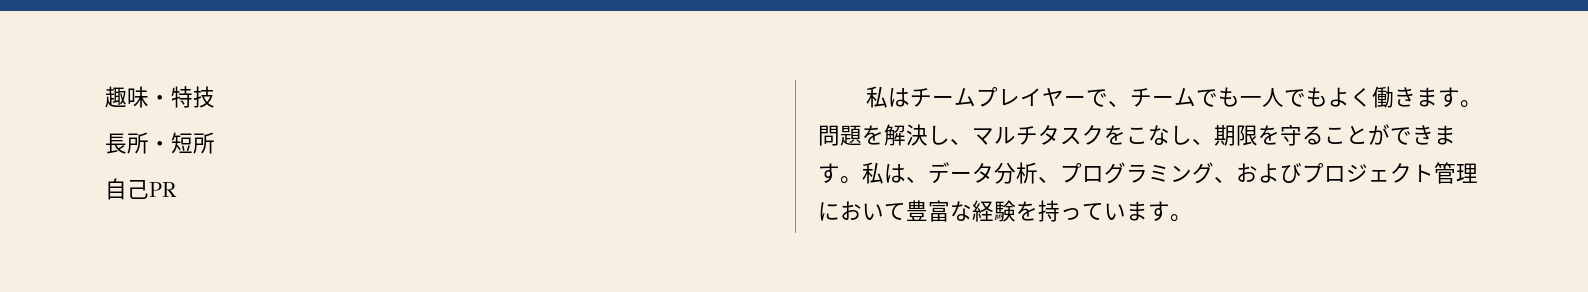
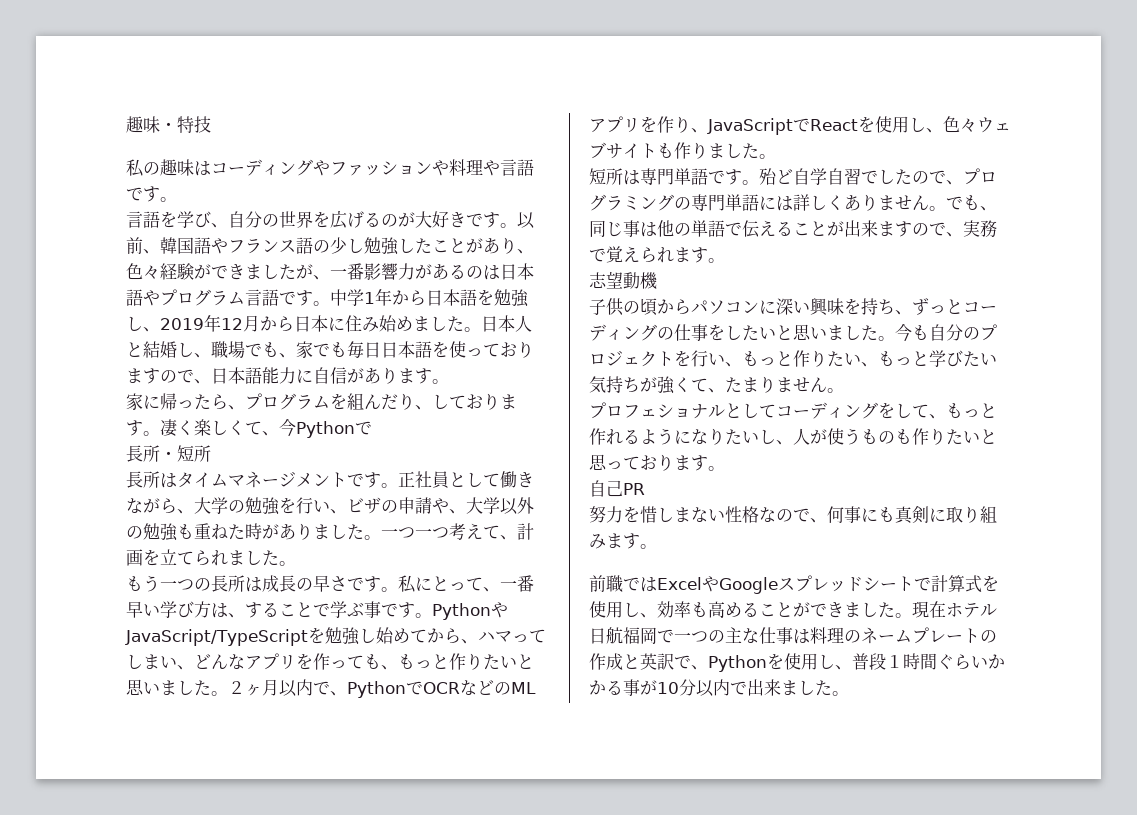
[105,132,215,154] [105,178,177,200] [865,86,1482,108] [818,124,1456,146] [818,162,1478,184] [818,200,1170,222] 長所・短所 // 自己PR // 私はチームプレイヤーで、チームでも一人でもよく働きます。問題を解決し、マルチタスクをこなし、期限を守ることができます。私は、データ分析、プログラミング、およびプロジェクト管理において豊富な経験を持っています -> [126,159,534,177] [126,186,177,202] [126,210,535,229] [126,237,534,255] [126,263,534,280] [126,288,529,307] [126,314,532,332] [126,341,534,359] [126,367,449,384] [126,393,517,411] [126,418,372,438] [126,445,211,462] [126,471,534,488] [126,497,534,515] [126,523,534,541] [126,549,296,566] [126,575,534,593] [126,601,508,620] [125,627,546,646] [126,653,534,670] [126,679,536,698] [589,116,1011,135] [589,142,776,159] [589,168,997,185] [589,194,997,211] [589,220,997,238] [589,246,725,263] [589,271,658,289] [589,298,997,316] [589,323,997,342] [589,350,997,367] [589,376,844,394] [589,402,997,419] [589,428,997,445] [589,454,725,471] [589,480,645,497] [589,506,997,524] [589,533,657,549] [589,575,999,594] [589,601,997,618] [589,627,997,644] [589,653,1005,672] [589,679,832,697] 私の趣味はコーディングやファッションや料理や言語です。 // 言語を学び、自分の世界を広げるのが大好きです。以前、韓国語やフランス語の少し勉強したことがあり、色々経験ができましたが、一番影響力があるのは日本語やプログラム言語です。中学1年から日本語を勉強し、2019年12月から日本に住み始めました。日本人と結婚し、職場でも、家でも毎日日本語を使っておりますので、日本語能力に自信があります。 // 家に帰ったら、プログラムを組んだり、しております。凄く楽しくて、今Pythonで // 長所・短所 // 長所はタイムマネージメントです。正社員として働きながら、大学の勉強を行い、ビザの申請や、大学以外の勉強も重ねた時がありました。一つ一つ考えて、計画を立てられました。 // もう一つの長所は成長の早さです。私にとって、一番早い学び方は、することで学ぶ事です。PythonやJavaScript/TypeScriptを勉強し始めてから、ハマってしまい、どんなアプリを作っても、もっと作りたいと思いました。２ヶ月以内で、PythonでOCRなどのMLアプリを作り、JavaScriptでReactを使用し、色々ウェブサイトも作りました。 // 短所は専門単語です。殆ど自学自習でしたので、プログラミングの専門単語には詳しくありません。でも、同じ事は他の単語で伝えることが出来ますので、実務で覚えられます。 // 志望動機 // 子供の頃からパソコンに深い興味を持ち、ずっとコーディングの仕事をしたいと思いました。今も自分のプロジェクトを行い、もっと作りたい、もっと学びたい気持ちが強くて、たまりません。 // プロフェショナルとしてコーディングをして、もっと作れるようになりたいし、人が使うものも作りたいと思っております。 // 自己PR // 努力を惜しまない性格なので、何事にも真剣に取り組みます。 // 前職ではExcelやGoogleスプレッドシートで計算式を使用し、効率も高めることができました。現在ホテル日航福岡で一つの主な仕事は料理のネームプレートの作成と英訳で、Pythonを使用し、普段１時間ぐらいかかる事が10分以内で出来ました

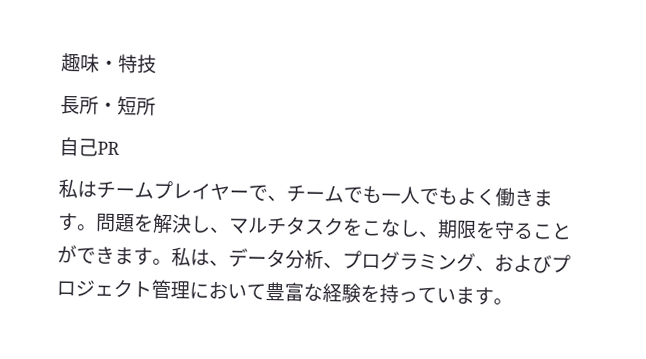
[126,159,534,177] [126,186,177,202] [126,210,535,229] [126,237,534,255] [126,263,534,280] [126,288,529,307] [126,314,532,332] [126,341,534,359] [126,367,449,384] [126,393,517,411] [126,418,372,438] [126,445,211,462] [126,471,534,488] [126,497,534,515] [126,523,534,541] [126,549,296,566] [126,575,534,593] [126,601,508,620] [125,627,546,646] [126,653,534,670] [126,679,536,698] [589,116,1011,135] [589,142,776,159] [589,168,997,185] [589,194,997,211] [589,220,997,238] [589,246,725,263] [589,271,658,289] [589,298,997,316] [589,323,997,342] [589,350,997,367] [589,376,844,394] [589,402,997,419] [589,428,997,445] [589,454,725,471] [589,480,645,497] [589,506,997,524] [589,533,657,549] [589,575,999,594] [589,601,997,618] [589,627,997,644] [589,653,1005,672] [589,679,832,697] 私の趣味はコーディングやファッションや料理や言語です。 // 言語を学び、自分の世界を広げるのが大好きです。以前、韓国語やフランス語の少し勉強したことがあり、色々経験ができましたが、一番影響力があるのは日本語やプログラム言語です。中学1年から日本語を勉強し、2019年12月から日本に住み始めました。日本人と結婚し、職場でも、家でも毎日日本語を使っておりますので、日本語能力に自信があります。 // 家に帰ったら、プログラムを組んだり、しております。凄く楽しくて、今Pythonで // 長所・短所 // 長所はタイムマネージメントです。正社員として働きながら、大学の勉強を行い、ビザの申請や、大学以外の勉強も重ねた時がありました。一つ一つ考えて、計画を立てられました。 // もう一つの長所は成長の早さです。私にとって、一番早い学び方は、することで学ぶ事です。PythonやJavaScript/TypeScriptを勉強し始めてから、ハマってしまい、どんなアプリを作っても、もっと作りたいと思いました。２ヶ月以内で、PythonでOCRなどのMLアプリを作り、JavaScriptでReactを使用し、色々ウェブサイトも作りました。 // 短所は専門単語です。殆ど自学自習でしたので、プログラミングの専門単語には詳しくありません。でも、同じ事は他の単語で伝えることが出来ますので、実務で覚えられます。 // 志望動機 // 子供の頃からパソコンに深い興味を持ち、ずっとコーディングの仕事をしたいと思いました。今も自分のプロジェクトを行い、もっと作りたい、もっと学びたい気持ちが強くて、たまりません。 // プロフェショナルとしてコーディングをして、もっと作れるようになりたいし、人が使うものも作りたいと思っております。 // 自己PR // 努力を惜しまない性格なので、何事にも真剣に取り組みます。 // 前職ではExcelやGoogleスプレッドシートで計算式を使用し、効率も高めることができました。現在ホテル日航福岡で一つの主な仕事は料理のネームプレートの作成と英訳で、Pythonを使用し、普段１時間ぐらいかかる事が10分以内で出来ました -> [60,95,156,116] [59,136,120,157] [58,178,553,207] [57,212,572,240] [57,244,571,274] [56,278,494,306] 長所・短所 // 自己PR // 私はチームプレイヤーで、チームでも一人でもよく働きます。問題を解決し、マルチタスクをこなし、期限を守ることができます。私は、データ分析、プログラミング、およびプロジェクト管理において豊富な経験を持っています

